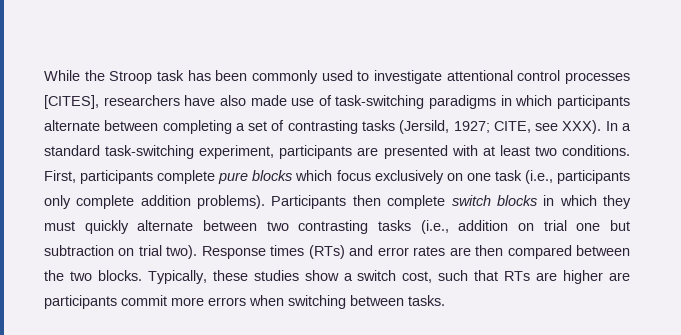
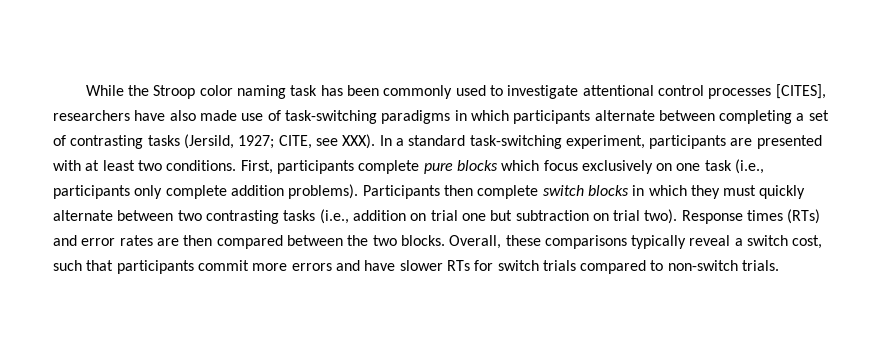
(153, 77) none -> [199,85,287,99] color naming
[147,270,339,284] Typically, these studies show -> [449,235,731,249] Overall, these comparisons typically reveal
[504,270,630,284] [44,295,445,309] RTs are higher are participants commit more errors when switching between tasks. -> [116,260,780,274] participants commit more errors and have slower RTs for switch trials compared to non-switch trials.

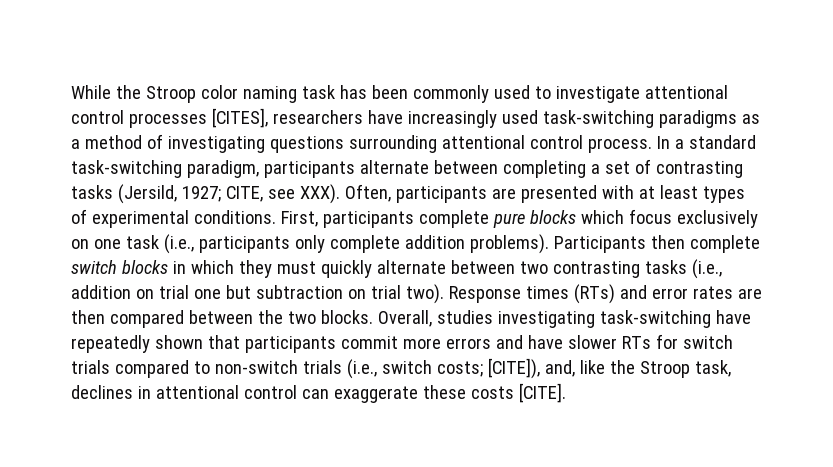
[169,110,509,124] also made use of task-switching paradigms in which -> [407,110,760,128] [71,134,756,153] [71,160,259,178] increasingly used task-switching paradigms as a method of investigating questions surrounding attentional control process. In a standard task-switching paradigm,
[379,135,645,149] In a standard task-switching experiment, -> [344,184,391,202] Often,
[137,160,162,171] two -> [702,186,745,203] [71,209,189,228] types of experimental
[505,235,823,249] [53,260,82,271] these comparisons typically reveal a switch cost, such -> [436,310,751,328] [71,335,203,353] studies investigating task-switching have repeatedly shown
[742,260,780,271] trials. -> [302,358,731,379] [71,383,566,403] trials (i.e., switch costs; [CITE]), and, like the Stroop task, declines in attentional control can exaggerate these costs [CITE].

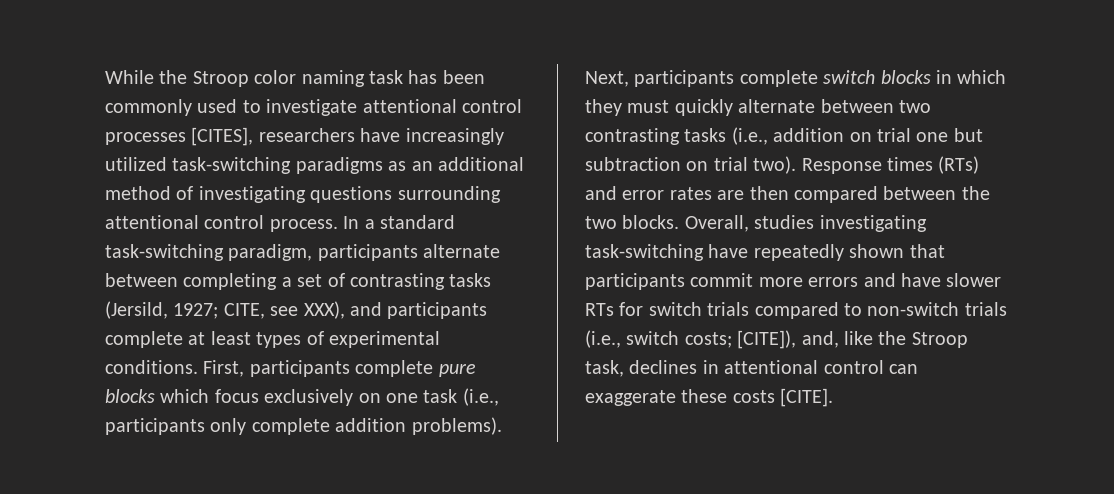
[501,110,538,124] used -> [105,157,167,171] utilized
[71,139,80,149] a -> [411,157,524,171] an additional
[299,184,634,204] XXX). Often, participants are presented with -> [303,301,488,319] [105,331,183,348] XXX), and participants complete
[553,235,685,253] Participants then -> [585,70,735,87] Next, participants

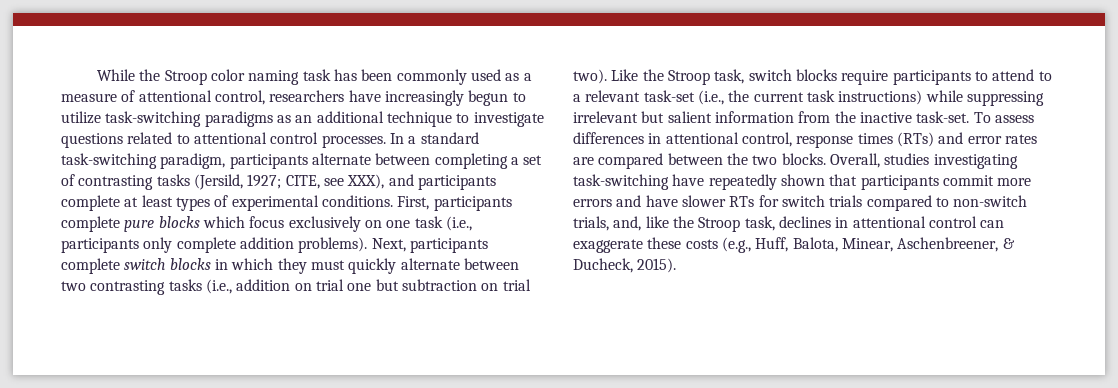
[242,99,522,116] [105,127,504,146] [105,157,167,171] to investigate attentional control processes [CITES], researchers have increasingly utilized -> [505,73,532,81] [61,90,526,106] [61,111,101,124] as a measure of attentional control, researchers have increasingly begun to utilize
[105,186,501,203] [105,215,338,232] method of investigating questions surrounding attentional control process. -> [386,111,544,127] [61,132,386,148] technique to investigate questions related to attentional control processes.
[801,158,882,174] Response -> [611,69,1052,85] [573,90,1044,106] [573,111,1034,123] [573,132,854,148] Like the Stroop task, switch blocks require participants to attend to a relevant task-set (i.e., the current task instructions) while suppressing irrelevant but salient information from the inactive task-set. To assess differences in attentional control, response
[749,186,789,200] then -> (594, 161) none
[964,302,1007,316] [585,330,797,349] trials (i.e., switch costs; [CITE]), -> [573,216,609,231] trials,
[780,388,834,407] [CITE]. -> [721,237,1015,253] [573,258,677,273] (e.g., Huff, Balota, Minear, Aschenbreener, & Ducheck, 2015).

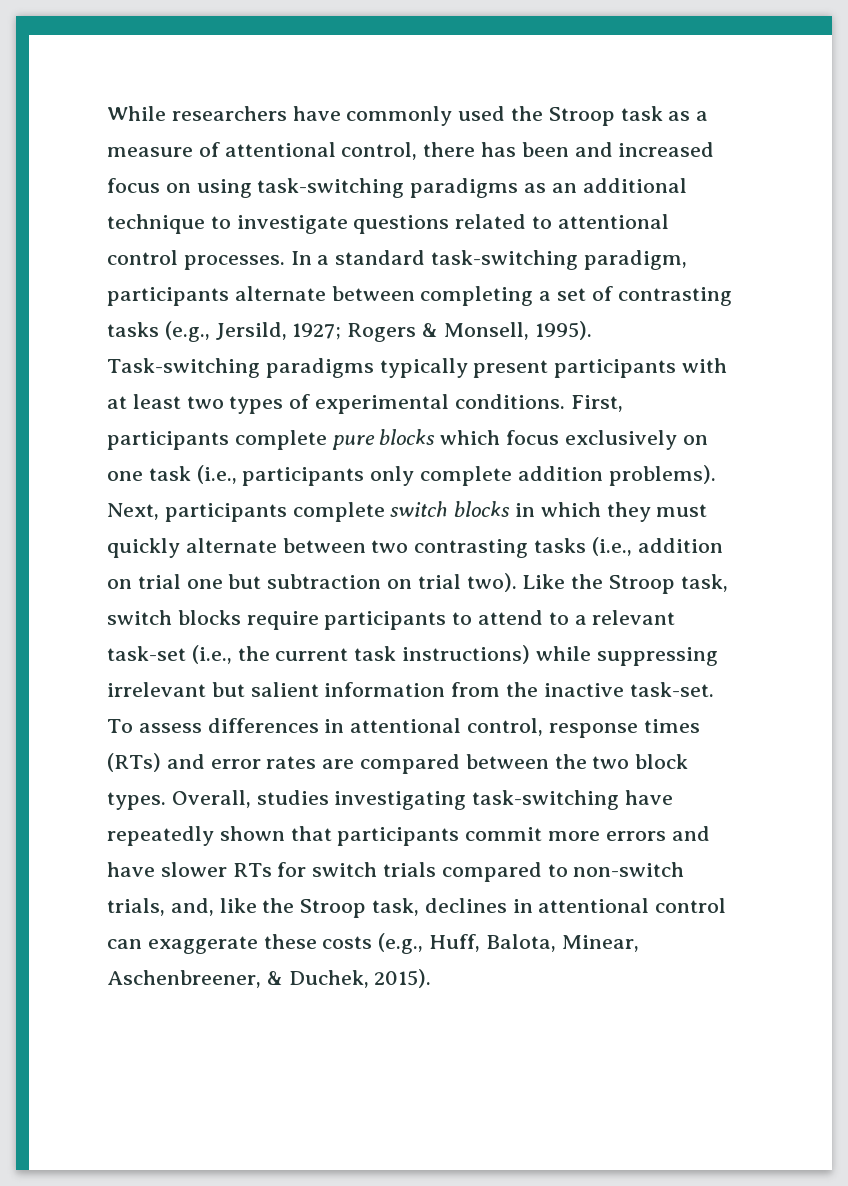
[139,69,501,85] the Stroop color naming task has been commonly used -> [171,106,663,126] researchers have commonly used the Stroop task
[269,90,526,106] [61,111,101,124] researchers have increasingly begun to utilize -> [423,142,715,157] [107,178,252,198] there has been and increased focus on using
[193,174,496,190] [61,195,120,211] (Jersild, 1927; CITE, see XXX), and participants complete -> [164,321,592,342] [107,358,728,378] (e.g., Jersild, 1927; Rogers & Monsell, 1995). Task-switching paradigms typically present participants with
(173, 201) none -> [186,396,224,409] two
[781,153,826,165] blocks. -> [635,754,689,769] [107,792,166,810] block types.
[573,258,633,273] Ducheck, -> [288,970,369,988] Duchek,

